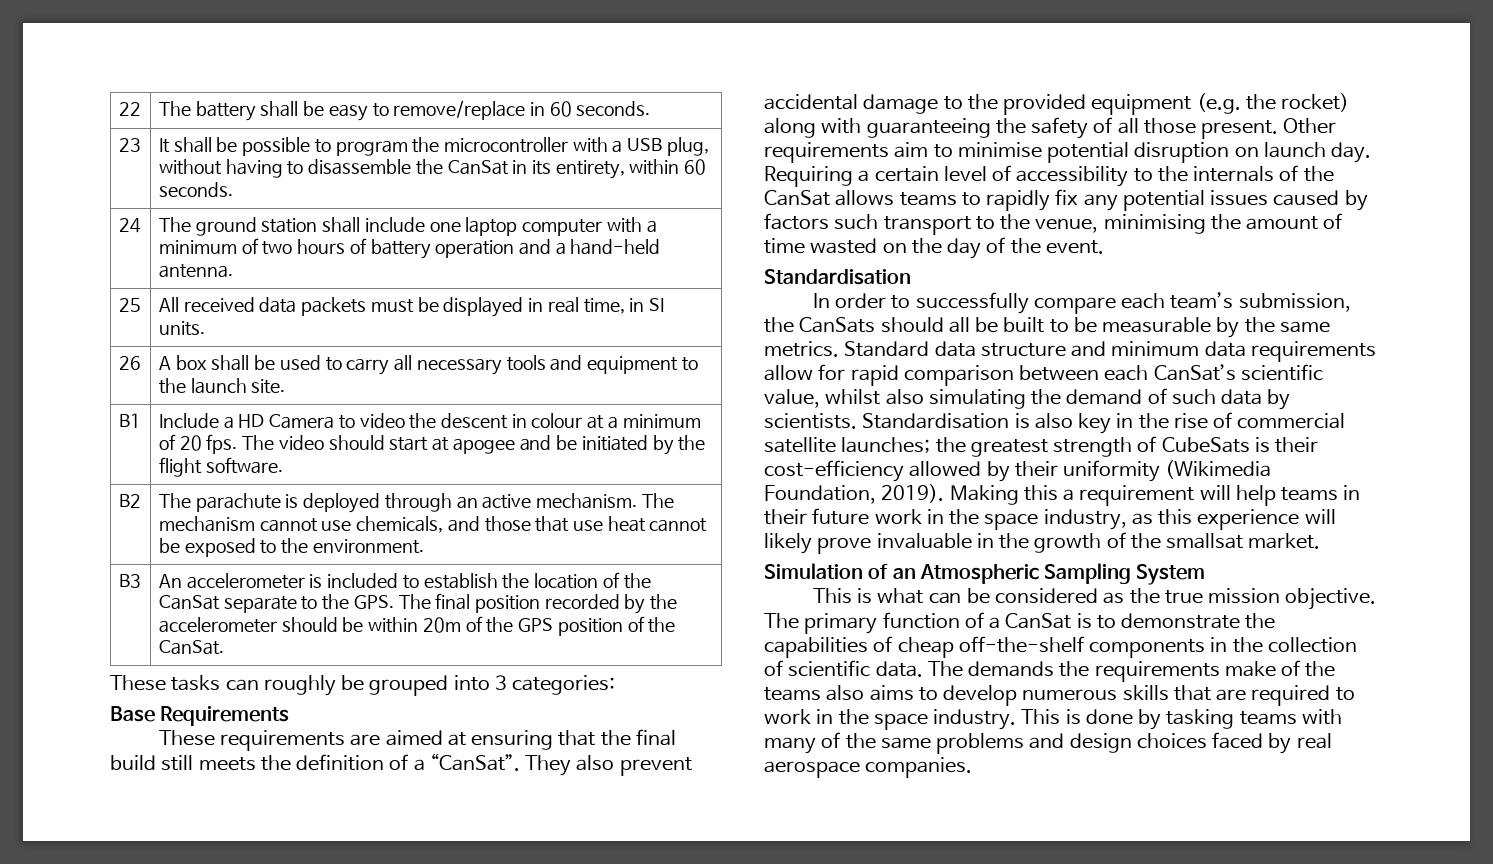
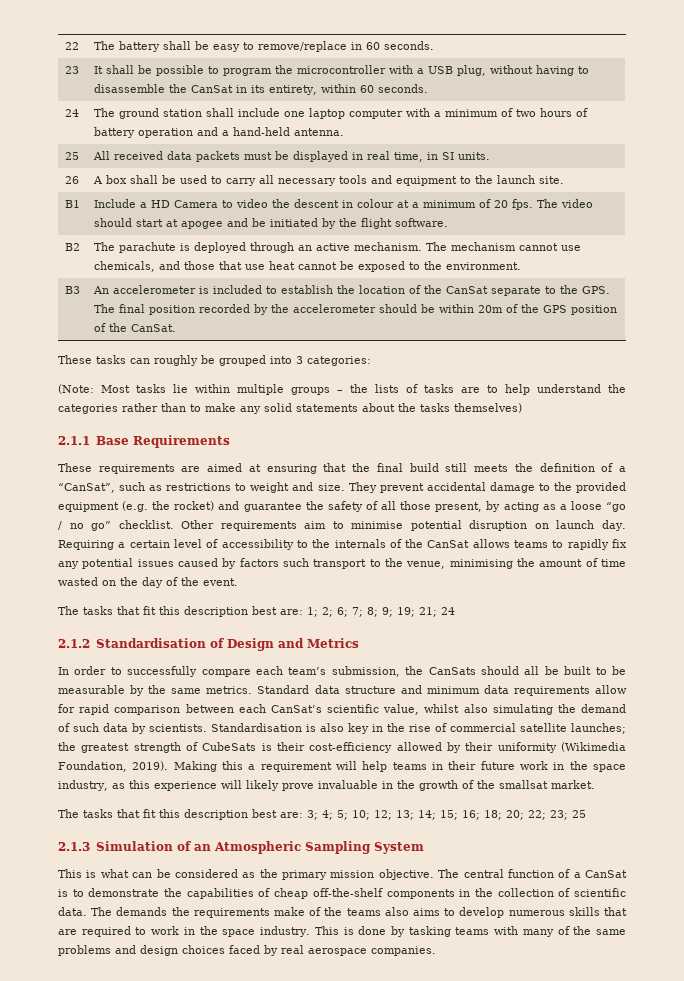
(616, 685) none -> [58,384,626,395] [58,403,522,414] [58,436,90,445] (Note: Most tasks lie within multiple groups – the lists of tasks are to help understand the categories rather than to make any solid statements about the tasks themselves) // 2.1.1
[429,753,615,776] “CanSat”. They also -> [58,482,377,493] “CanSat”, such as restrictions to weight and size. They
[764,118,991,138] along with guaranteeing -> [218,501,302,512] and guarantee
[1201,120,1279,139] present. -> [435,501,627,512] [58,520,174,531] present, by acting as a loose “go / no go” checklist.
[764,269,911,285] Standardisation -> [58,606,455,617] [58,638,359,651] The tasks that fit this description best are: 1; 2; 6; 7; 8; 9; 19; 21; 24 // 2.1.2 Standardisation of Design and Metrics
(1321, 541) none -> [58,809,586,820] [58,842,90,851] The tasks that fit this description best are: 3; 4; 5; 10; 12; 13; 14; 15; 16; 18; 20; 22; 23; 25 // 2.1.3
[1164,590,1203,604] true -> [282,870,327,880] primary
[804,613,878,634] primary -> [463,869,504,878] central

